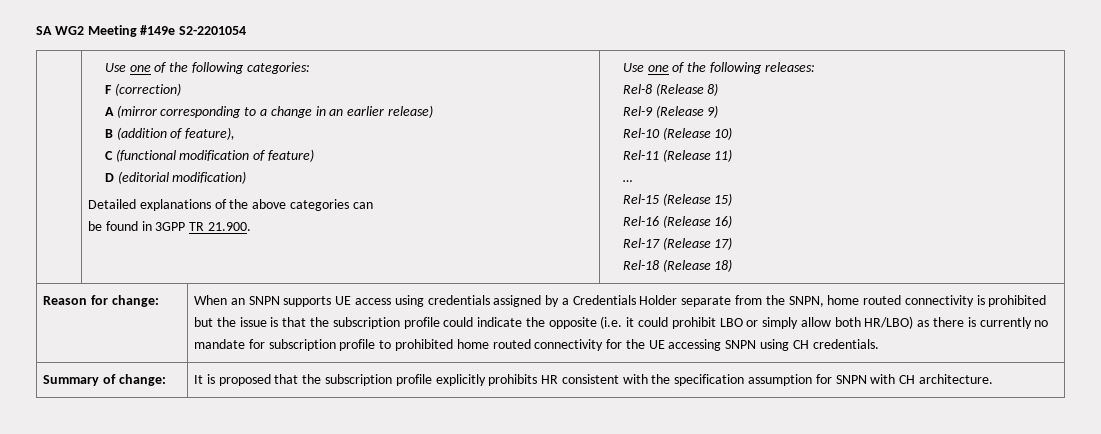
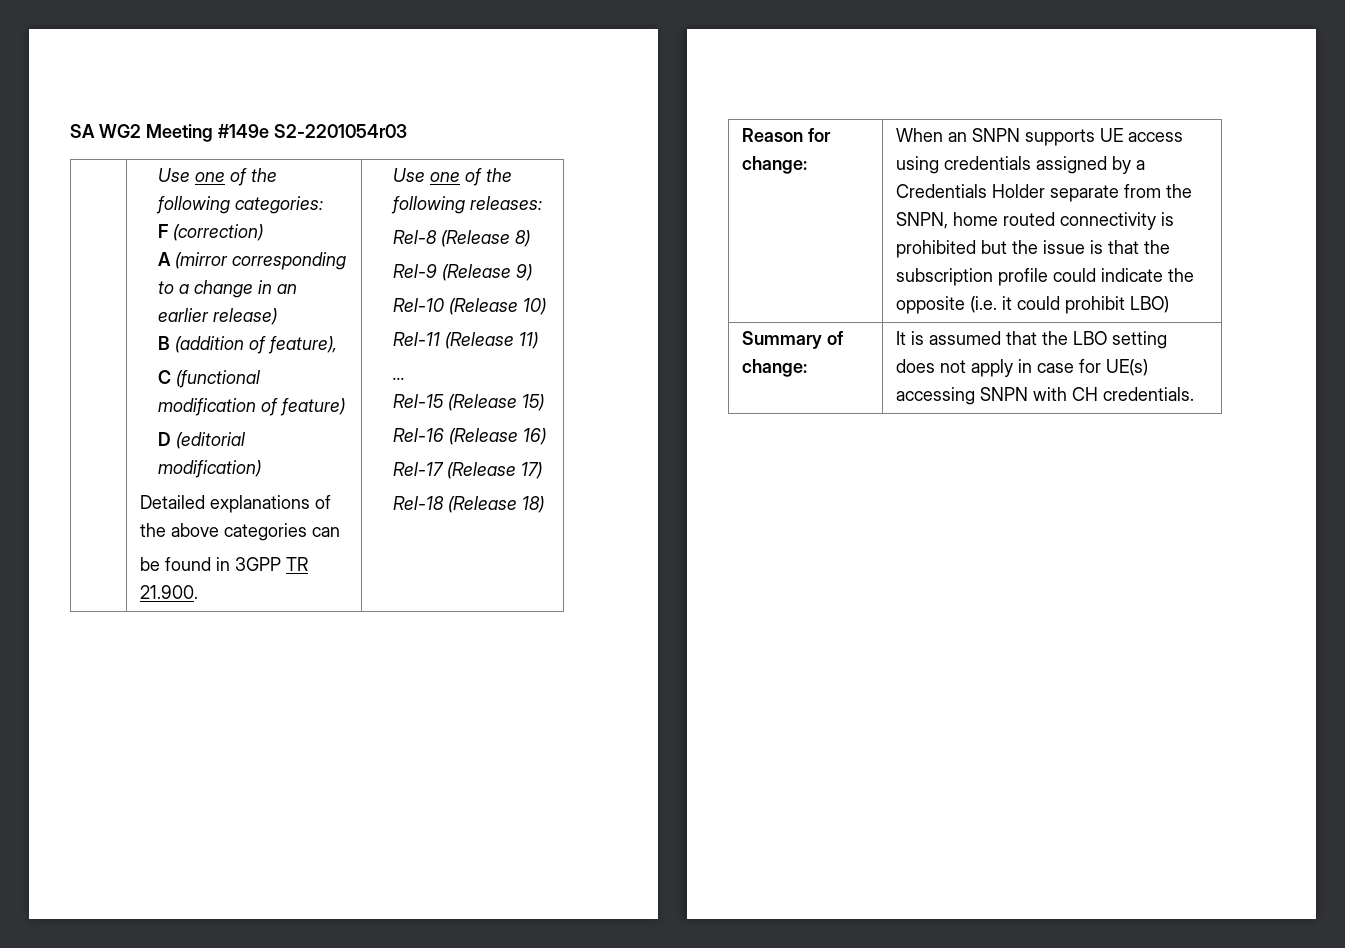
[179,26,247,35] S2-2201054 -> [274,124,407,138] S2-2201054r03
[719,316,1049,329] [194,339,879,351] LBO or simply allow both HR/LBO) as there is currently no mandate for subscription profile to prohibited home routed connectivity for the UE accessing SNPN using CH credentials. -> [1130,296,1170,313] LBO)
[218,374,832,386] proposed that the subscription profile explicitly prohibits HR consistent with the specification assumption for -> [929,331,1168,349] [896,359,1149,377] [896,387,976,405] assumed that the LBO setting does not apply in case for UE(s) accessing
[918,374,993,384] architecture. -> [1103,387,1195,401] credentials.

